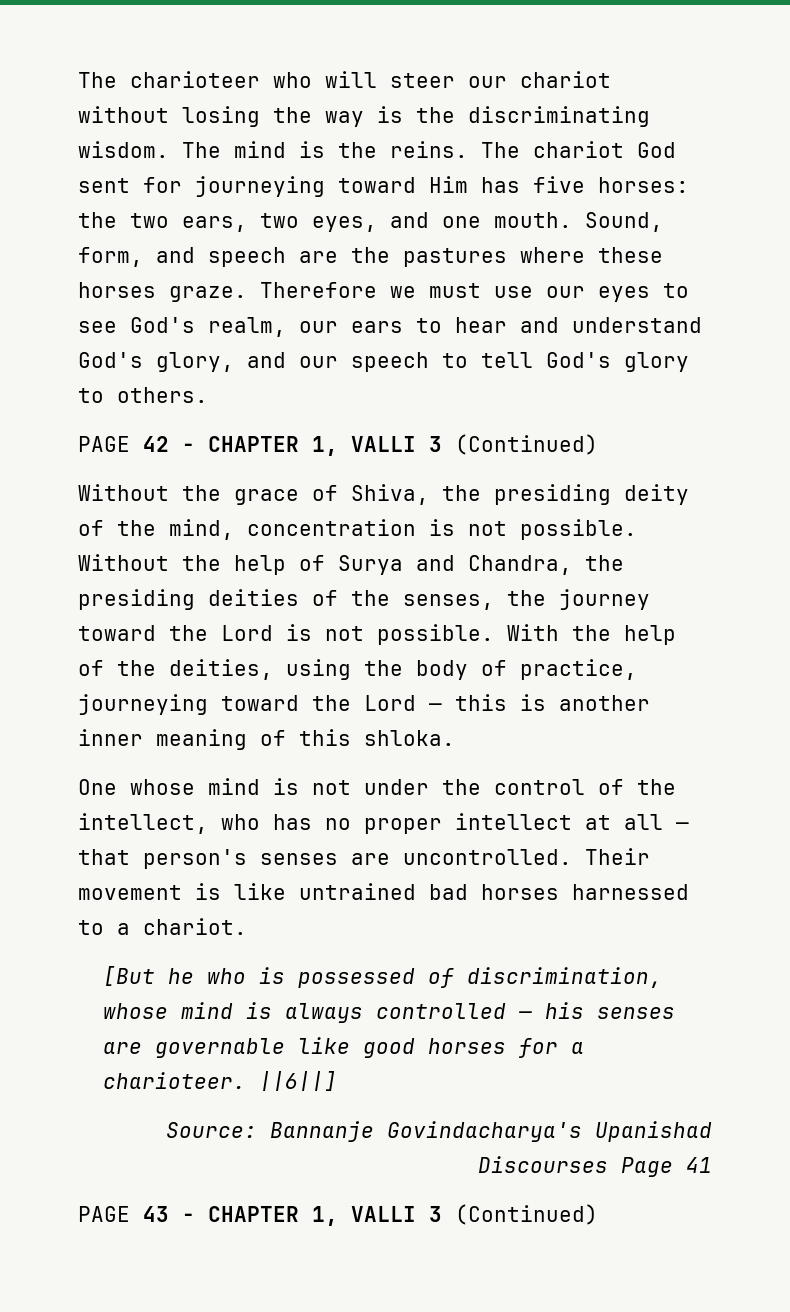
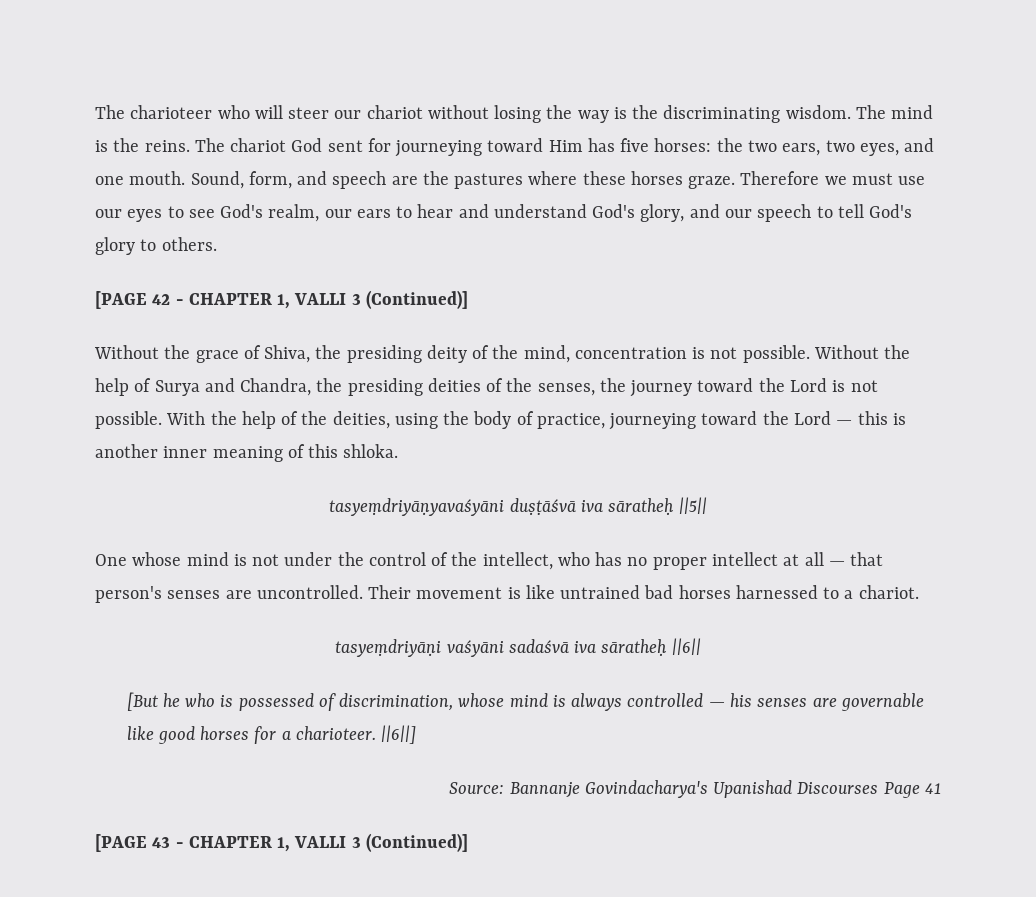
[78,436,130,452] PAGE -> [95,291,147,309] [PAGE
[455,434,598,455] (Continued) -> [365,290,468,309] (Continued)]
(455, 738) none -> [329,497,707,516] // tasyeṃdriyāṇyavaśyāni duṣṭāśvā iva sāratheḥ ||5||
(247, 926) none -> [335,638,701,657] // tasyeṃdriyāṇi vaśyāni sadaśvā iva sāratheḥ ||6||
[78,1206,130,1222] PAGE -> [95,834,147,852] [PAGE
[455,1204,598,1225] (Continued) -> [365,833,468,852] (Continued)]

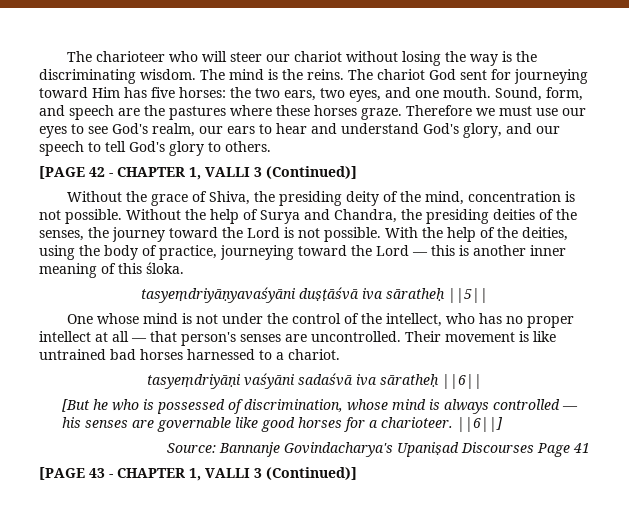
[343,444,399,458] shloka. -> [146,262,184,274] śloka.
[713,780,793,798] Upanishad -> [397,442,459,457] Upaniṣad

